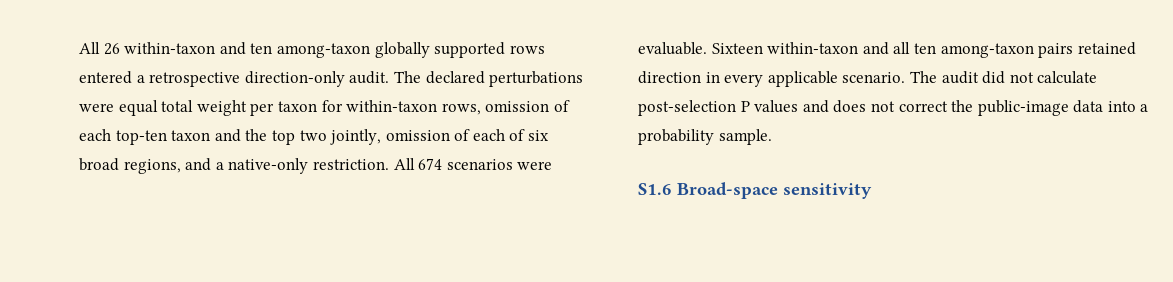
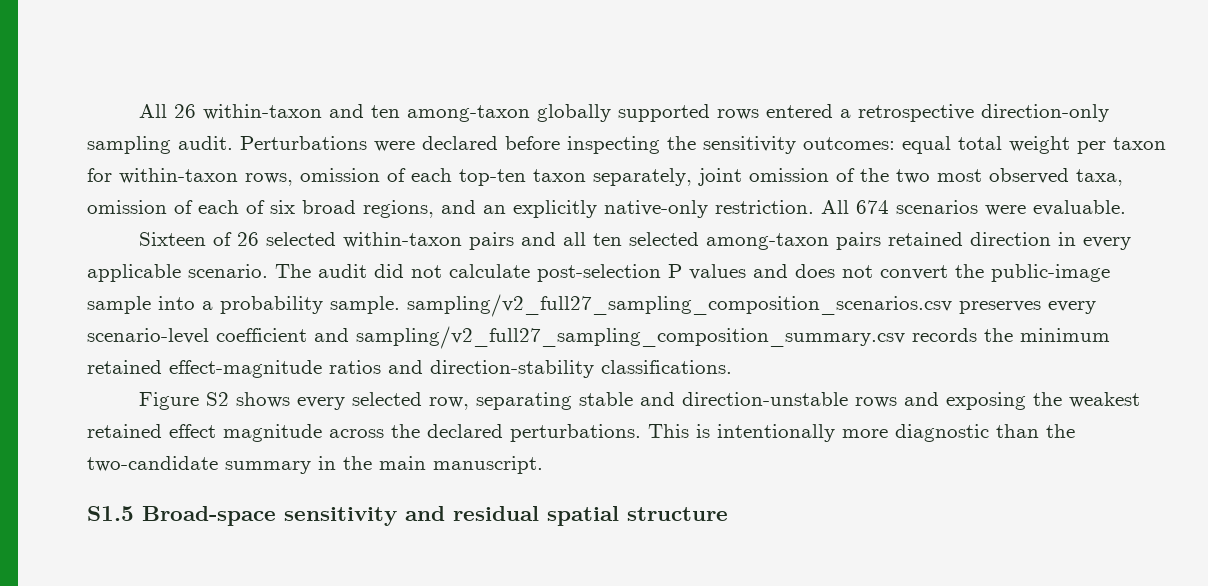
[349,71,584,87] [79,103,114,112] audit. The declared perturbations were -> [87,136,895,154] sampling audit. Perturbations were declared before inspecting the sensitivity outcomes:
[214,129,382,145] and the top two jointly, -> [593,168,1123,186] separately, joint omission of the two most observed taxa,
[215,162,224,170] a -> [483,200,597,218] an explicitly
[711,42,859,54] Sixteen within-taxon -> [139,232,515,250] // Sixteen of 26 selected within-taxon pairs
(936, 48) none -> [629,232,700,246] selected
[898,101,948,112] correct -> [880,265,948,280] convert
[1073,100,1104,113] data -> [87,296,151,314] sample
[638,182,872,199] // S1.6 Broad-space sensitivity -> [407,294,1096,317] [87,326,1110,349] [87,360,732,378] [139,392,1141,410] [87,424,1075,442] [87,456,543,474] [87,506,728,526] sampling/v2_full27_sampling_composition_scenarios.csv preserves every scenario-level coefficient and sampling/v2_full27_sampling_composition_summary.csv records the minimum retained effect-magnitude ratios and direction-stability classifications. // Figure S2 shows every selected row, separating stable and direction-unstable rows and exposing the weakest retained effect magnitude across the declared perturbations. This is intentionally more diagnostic than the two-candidate summary in the main manuscript. // S1.5 Broad-space sensitivity and residual spatial structure

